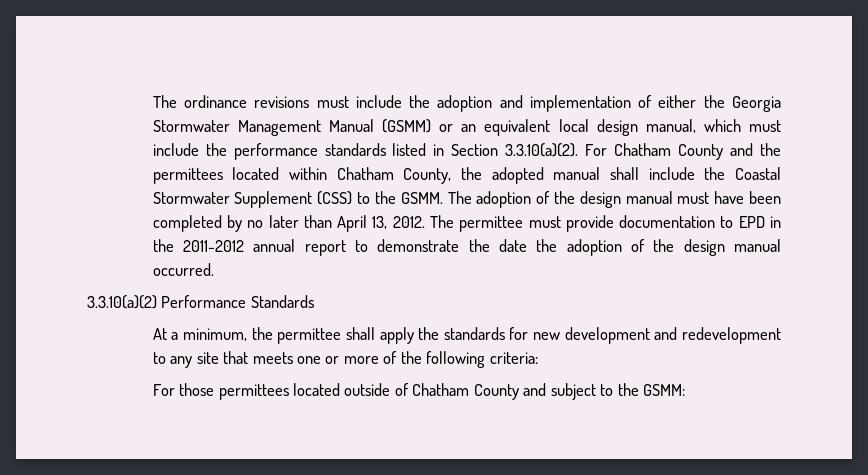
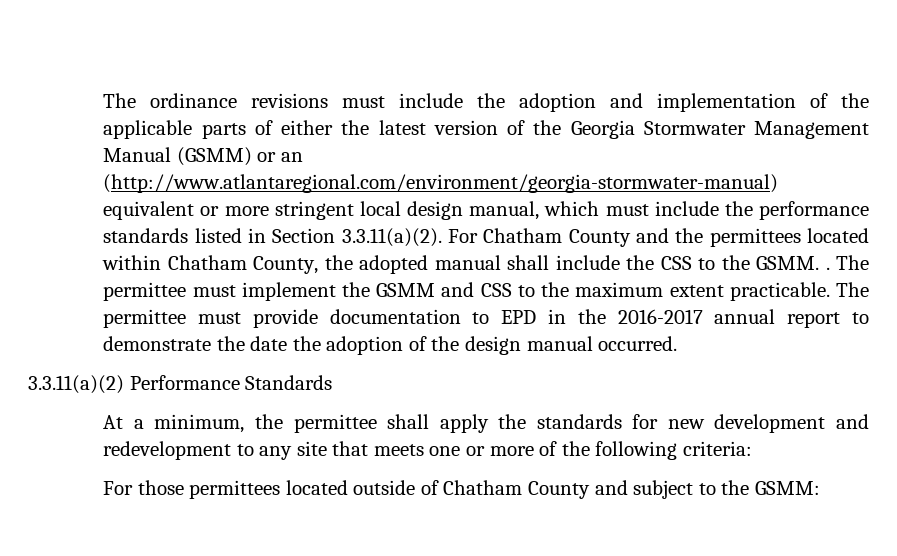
[658,95,697,108] either -> [840,93,869,108] [103,120,526,139] the applicable parts of either the latest version of
[484,119,551,136] equivalent -> [103,174,779,193] [103,201,354,220] (http://www.atlantaregional.com/environment/georgia-stormwater-manual) equivalent or more stringent
[505,143,579,157] 3.3.10(a)(2). -> [341,228,442,247] 3.3.11(a)(2).
[734,167,781,180] [152,191,781,208] [152,215,425,232] Coastal Stormwater Supplement (CSS) to the GSMM. The adoption of the design manual must have been completed by no later than April 13, 2012. -> [660,255,870,270] [103,282,830,301] CSS to the GSMM. . The permittee must implement the GSMM and CSS to the maximum extent practicable.
[183,240,245,252] 2011-2012 -> [617,309,703,324] 2016-2017
[87,295,157,309] 3.3.10(a)(2) -> [28,375,124,394] 3.3.11(a)(2)

